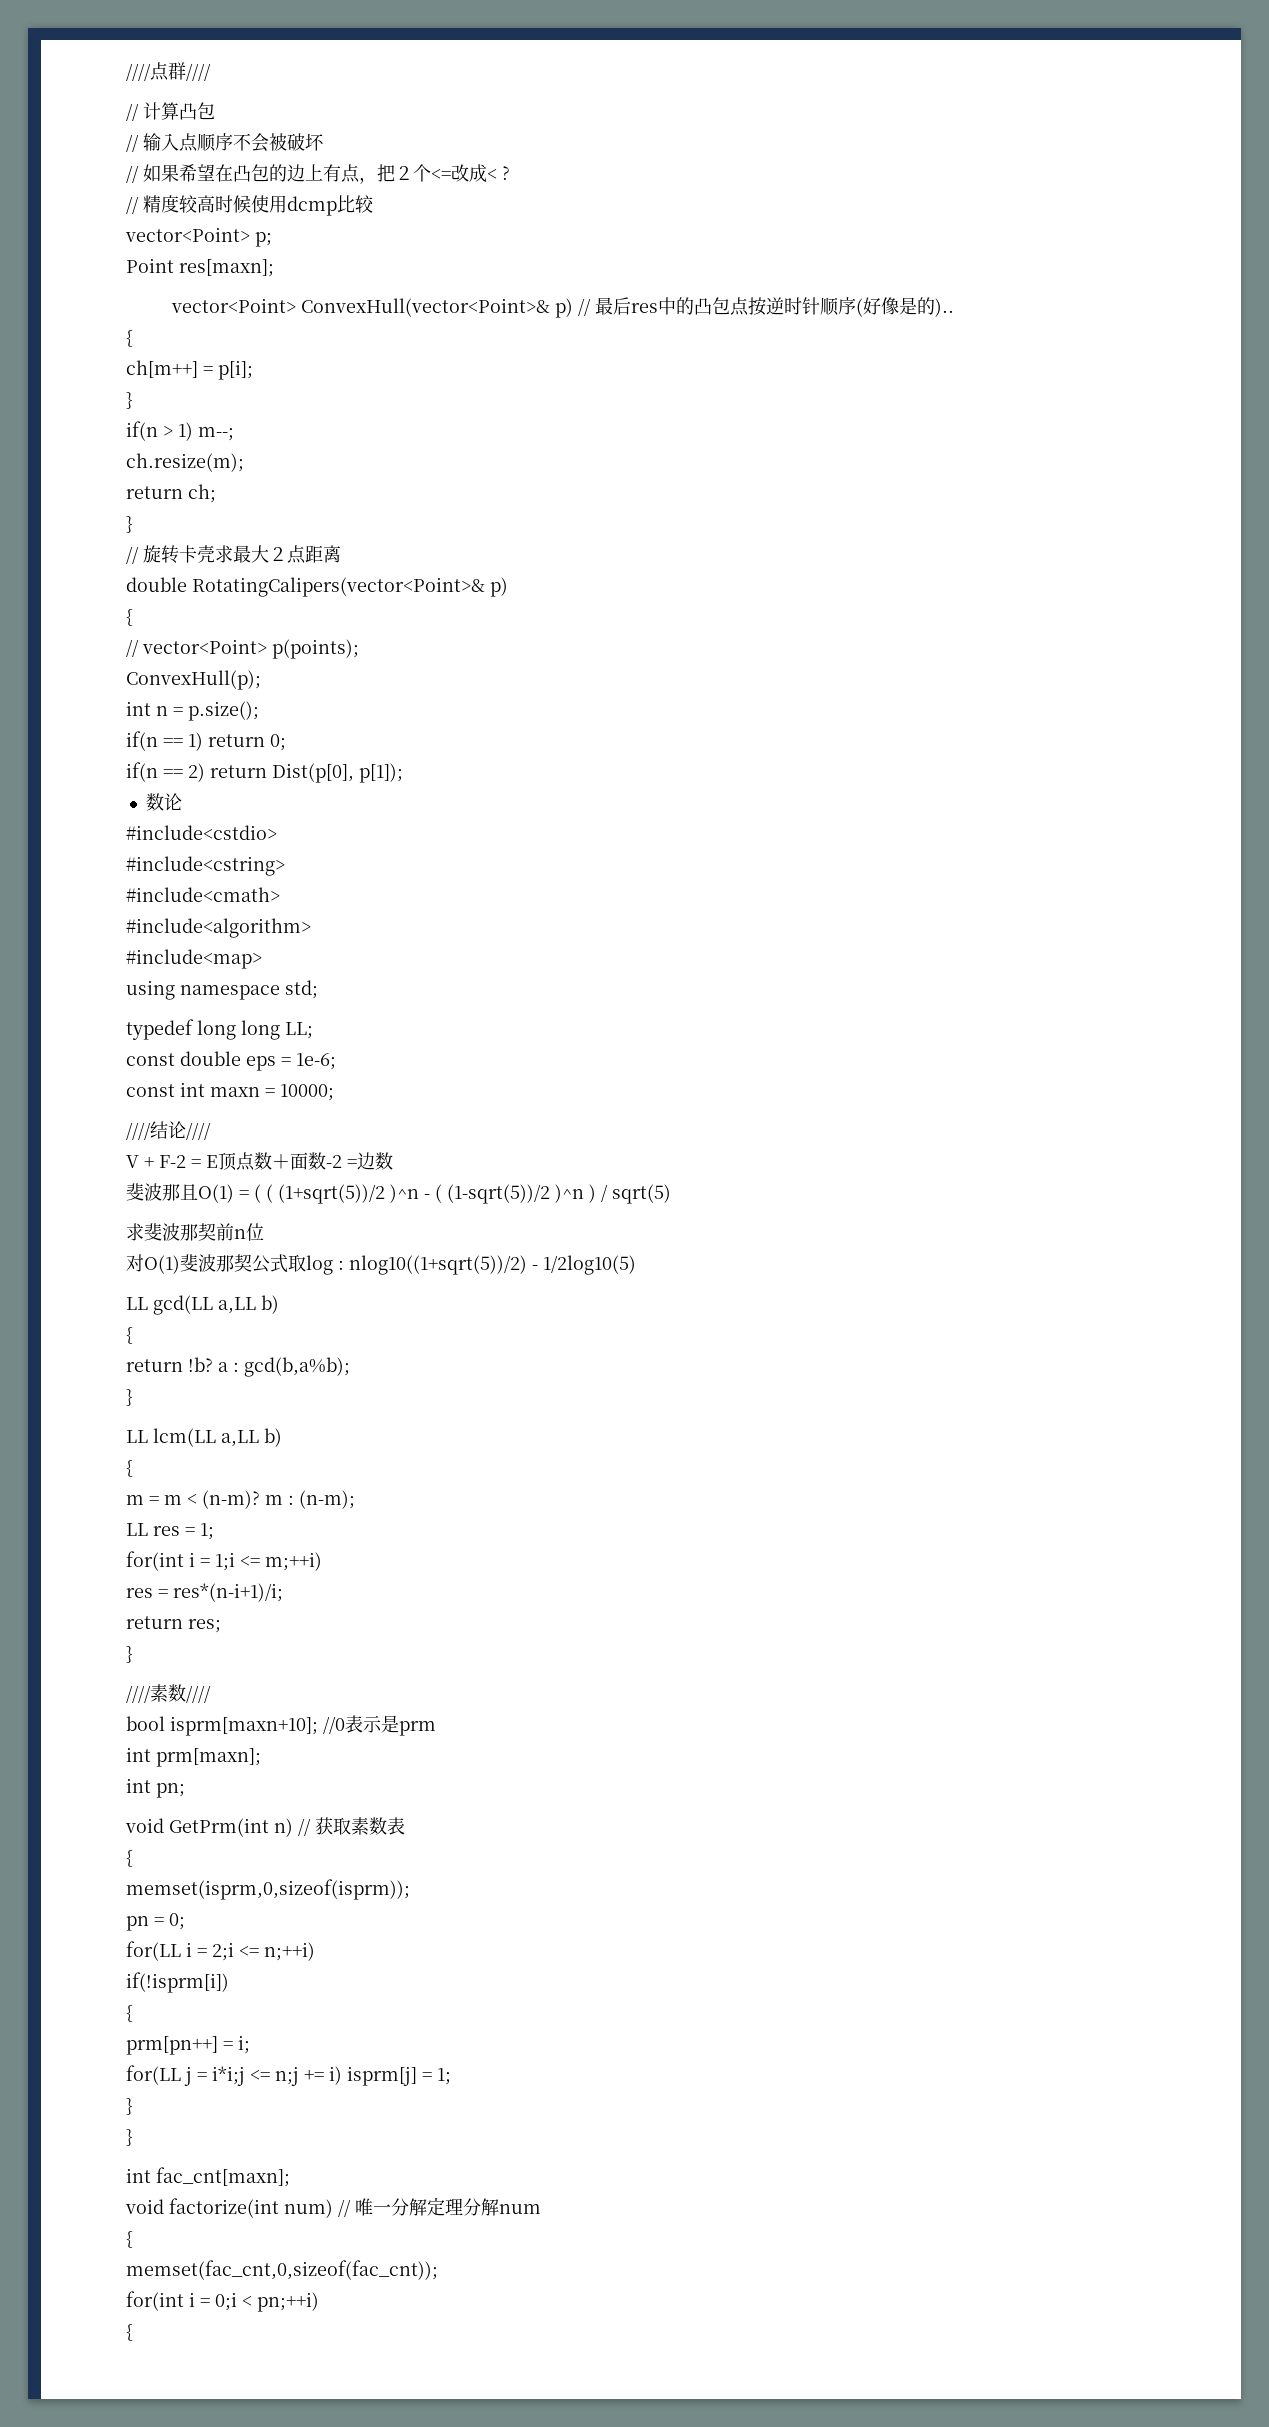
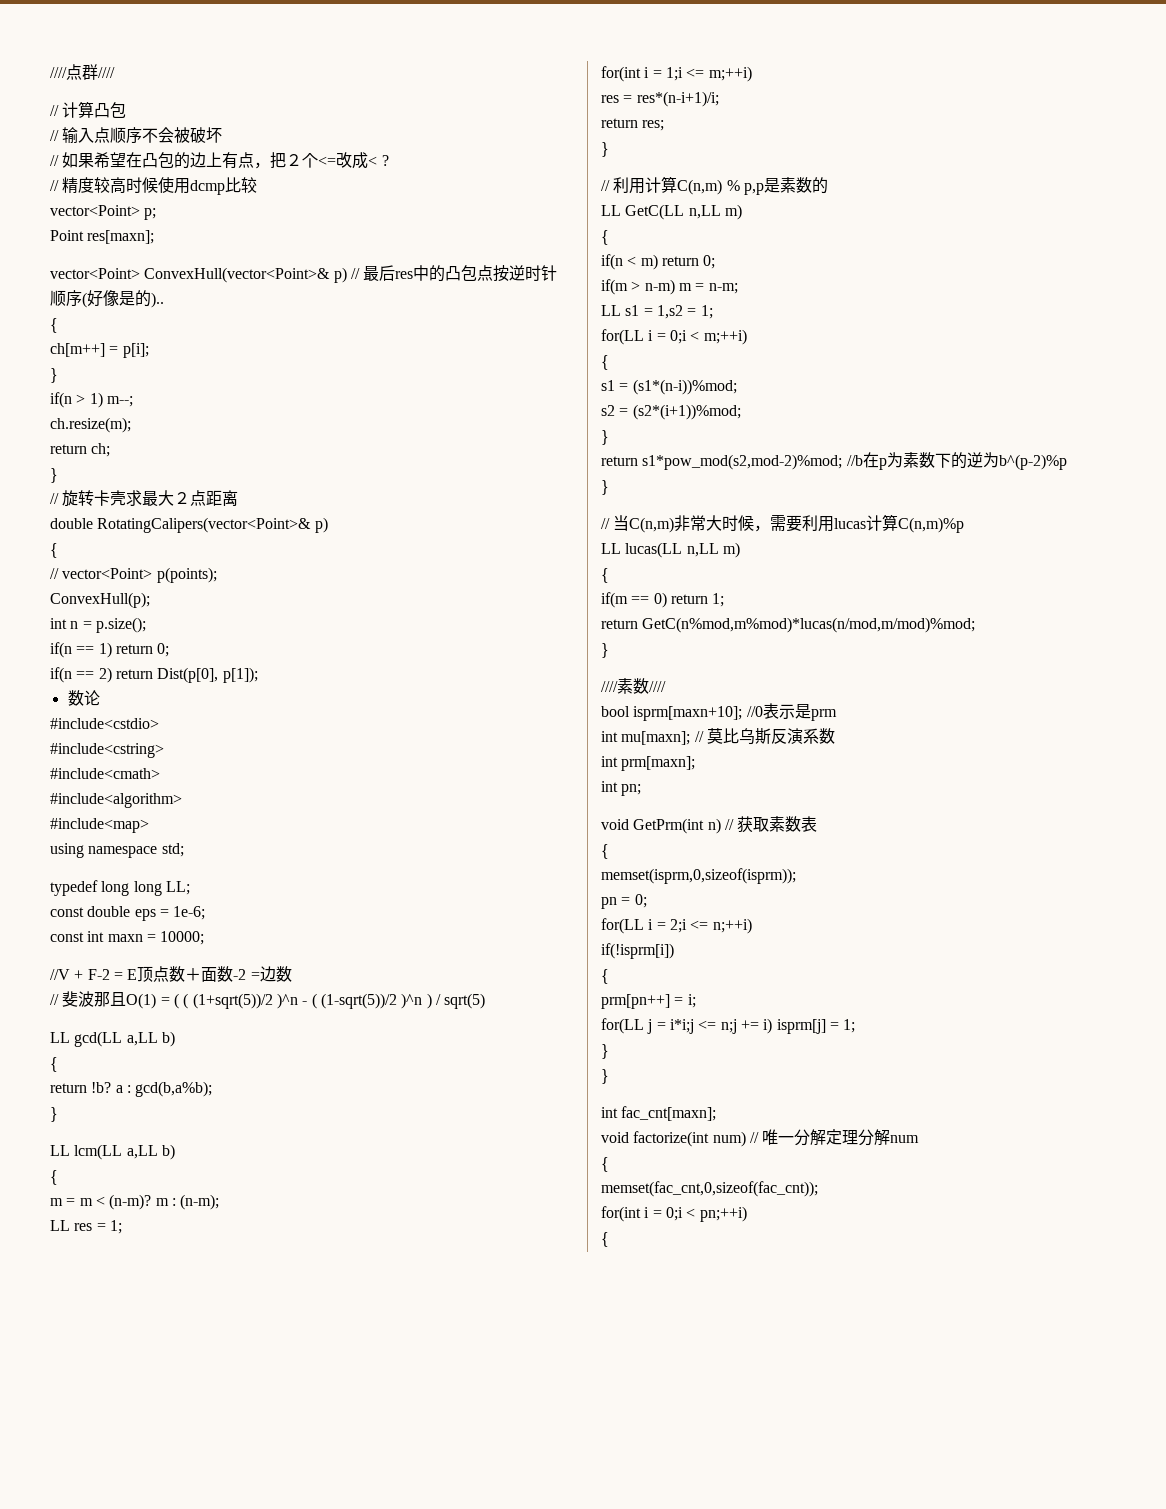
[126,1121,211,1140] [126,1155,139,1168] ////结论//// // V -> [50,969,70,980] //V
(393, 1161) none -> [50,994,59,1005] //
[126,1223,264,1241] [126,1254,636,1275] // 求斐波那契前n位 // 对O(1)斐波那契公式取log : nlog10((1+sqrt(5))/2) - 1/2log10(5) -> (486, 1001) none
(133, 1654) none -> [601,176,828,195] [601,204,742,220] [601,230,609,245] [601,254,716,270] [601,279,738,295] [601,305,713,319] [601,329,747,345] [601,355,609,370] [601,379,737,395] [601,404,741,420] [601,430,609,445] [601,452,1067,470] [601,480,609,495] [601,514,965,533] [601,542,740,558] [601,568,609,583] [601,592,725,608] [601,617,976,633] [601,643,609,658] // // 利用计算C(n,m) % p,p是素数的 // LL GetC(LL n,LL m) // { // if(n < m) return 0; // if(m > n-m) m = n-m; // LL s1 = 1,s2 = 1; // for(LL i = 0;i < m;++i) // { // s1 = (s1*(n-i))%mod; // s2 = (s2*(i+1))%mod; // } // return s1*pow_mod(s2,mod-2)%mod; //b在p为素数下的逆为b^(p-2)%p // } // // 当C(n,m)非常大时候，需要利用lucas计算C(n,m)%p // LL lucas(LL n,LL m) // { // if(m == 0) return 1; // return GetC(n%mod,m%mod)*lucas(n/mod,m/mod)%mod; // }
(436, 1728) none -> [601,728,835,745] // int mu[maxn]; // 莫比乌斯反演系数

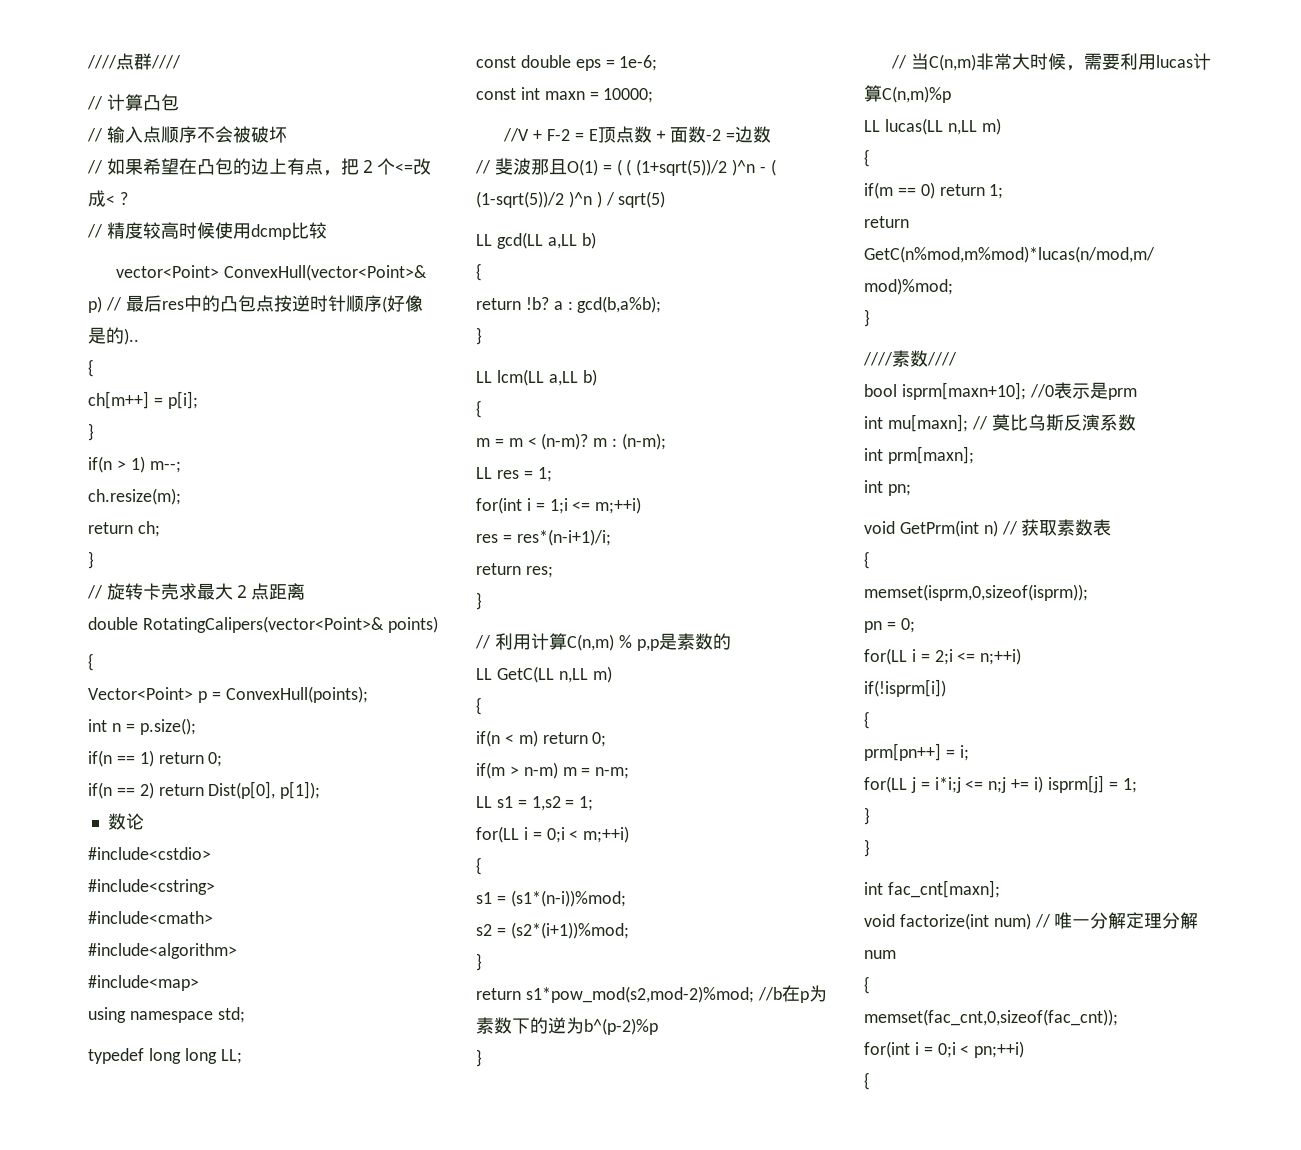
[50,205,157,220] [50,230,155,244] // vector<Point> p; // Point res[maxn]; -> (327, 230) none
[314,517,328,533] [50,543,58,558] [50,567,217,583] [50,592,150,608] p) // { // // vector<Point> p(points); // ConvexHull(p); -> [387,616,438,633] [88,653,94,671] [88,686,368,703] points) // { // Vector<Point> p = ConvexHull(points);

